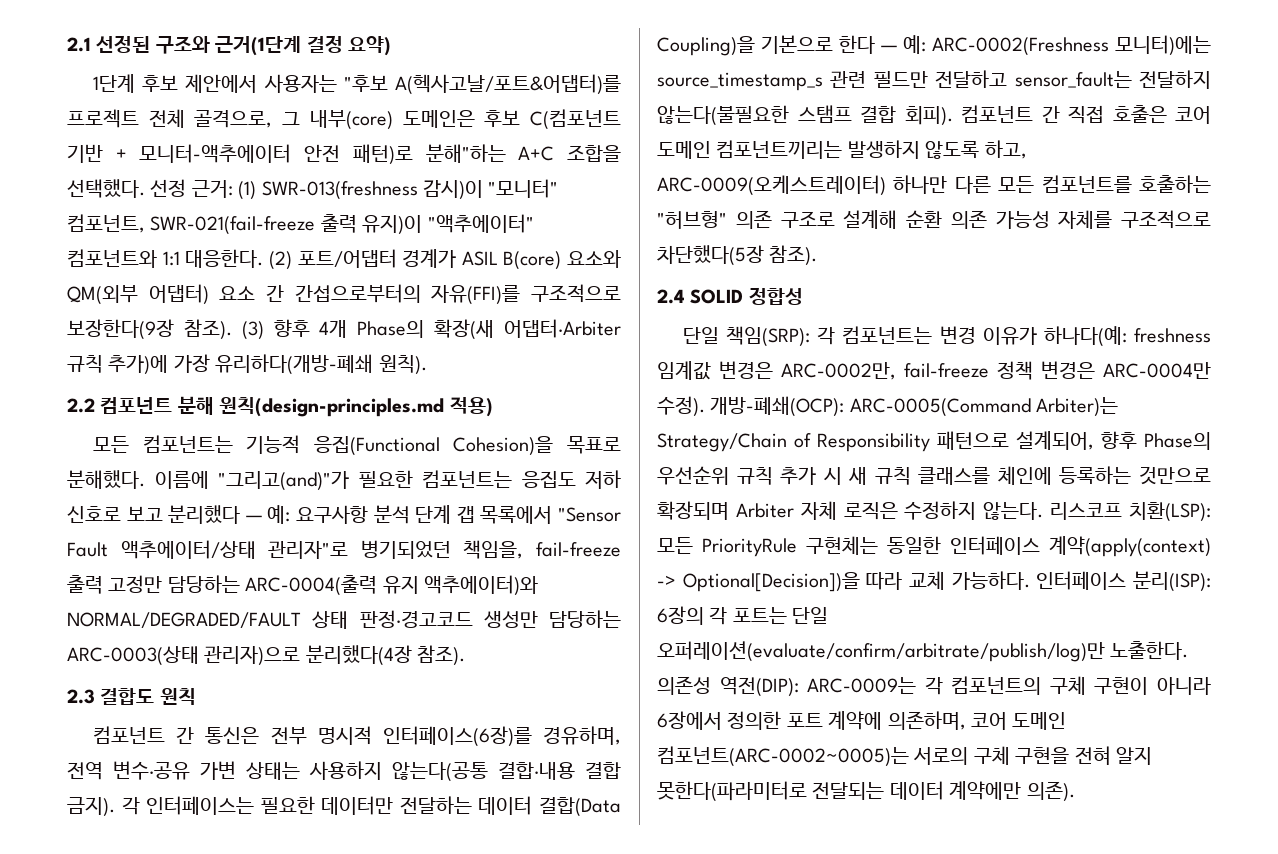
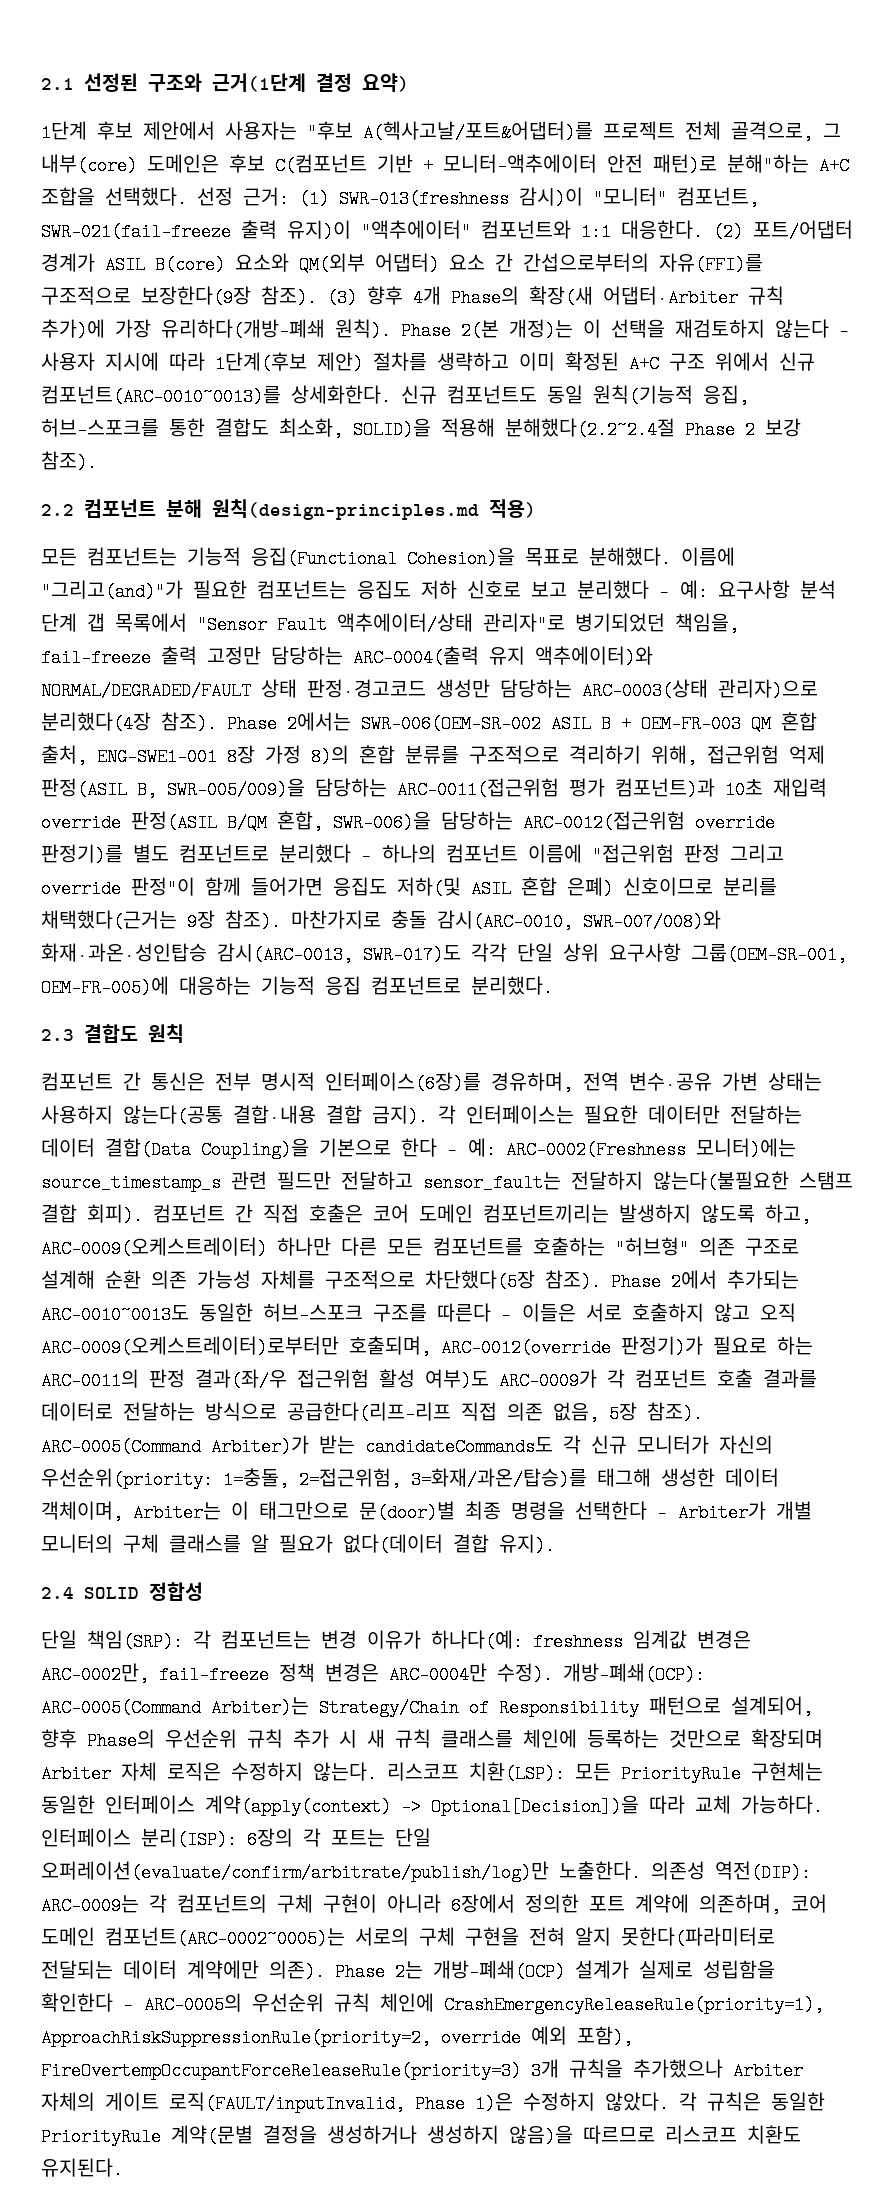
(427, 365) none -> [401,319,850,340] [41,352,815,373] [41,385,749,406] [41,418,801,439] [41,451,97,472] Phase 2(본 개정)는 이 선택을 재검토하지 않는다 — 사용자 지시에 따라 1단계(후보 제안) 절차를 생략하고 이미 확정된 A+C 구조 위에서 신규 컴포넌트(ARC-0010~0013)를 상세화한다. 신규 컴포넌트도 동일 원칙(기능적 응집, 허브-스포크를 통한 결합도 최소화, SOLID)을 적용해 분해했다(2.2~2.4절 Phase 2 보강 참조).
(466, 655) none -> [227,712,817,733] [41,745,825,766] [41,778,827,799] [41,811,775,832] [41,844,784,865] [41,877,777,898] [41,910,721,931] [41,943,847,964] [41,976,553,997] Phase 2에서는 SWR-006(OEM-SR-002 ASIL B + OEM-FR-003 QM 혼합 출처, ENG-SWE1-001 8장 가정 8)의 혼합 분류를 구조적으로 격리하기 위해, 접근위험 억제 판정(ASIL B, SWR-005/009)을 담당하는 ARC-0011(접근위험 평가 컴포넌트)과 10초 재입력 override 판정(ASIL B/QM 혼합, SWR-006)을 담당하는 ARC-0012(접근위험 override 판정기)를 별도 컴포넌트로 분리했다 — 하나의 컴포넌트 이름에 "접근위험 판정 그리고 override 판정"이 함께 들어가면 응집도 저하(및 ASIL 혼합 은폐) 신호이므로 분리를 채택했다(근거는 9장 참조). 마찬가지로 충돌 감시(ARC-0010, SWR-007/008)와 화재·과온·성인탑승 감시(ARC-0013, SWR-017)도 각각 단일 상위 요구사항 그룹(OEM-SR-001, OEM-FR-005)에 대응하는 기능적 응집 컴포넌트로 분리했다.
(818, 255) none -> [611,1270,799,1291] [41,1303,796,1324] [41,1336,813,1357] [41,1369,817,1390] [41,1402,703,1423] [41,1435,773,1456] [41,1468,779,1489] [41,1501,812,1522] [41,1534,555,1555] Phase 2에서 추가되는 ARC-0010~0013도 동일한 허브-스포크 구조를 따른다 — 이들은 서로 호출하지 않고 오직 ARC-0009(오케스트레이터)로부터만 호출되며, ARC-0012(override 판정기)가 필요로 하는 ARC-0011의 판정 결과(좌/우 접근위험 활성 여부)도 ARC-0009가 각 컴포넌트 호출 결과를 데이터로 전달하는 방식으로 공급한다(리프-리프 직접 의존 없음, 5장 참조). ARC-0005(Command Arbiter)가 받는 candidateCommands도 각 신규 모니터가 자신의 우선순위(priority: 1=충돌, 2=접근위험, 3=화재/과온/탑승)를 태그해 생성한 데이터 객체이며, Arbiter는 이 태그만으로 문(door)별 최종 명령을 선택한다 — Arbiter가 개별 모니터의 구체 클래스를 알 필요가 없다(데이터 결합 유지).
(1075, 791) none -> [335,1960,775,1981] [41,1993,824,2014] [41,2026,633,2047] [41,2059,803,2080] [41,2092,825,2113] [41,2125,801,2146] [41,2158,123,2179] Phase 2는 개방-폐쇄(OCP) 설계가 실제로 성립함을 확인한다 — ARC-0005의 우선순위 규칙 체인에 CrashEmergencyReleaseRule(priority=1), ApproachRiskSuppressionRule(priority=2, override 예외 포함), FireOvertempOccupantForceReleaseRule(priority=3) 3개 규칙을 추가했으나 Arbiter 자체의 게이트 로직(FAULT/inputInvalid, Phase 1)은 수정하지 않았다. 각 규칙은 동일한 PriorityRule 계약(문별 결정을 생성하거나 생성하지 않음)을 따르므로 리스코프 치환도 유지된다.

